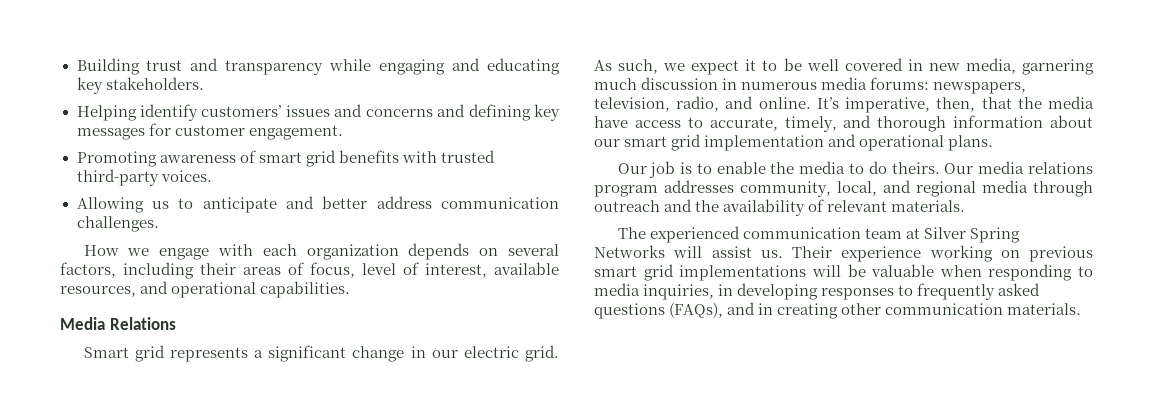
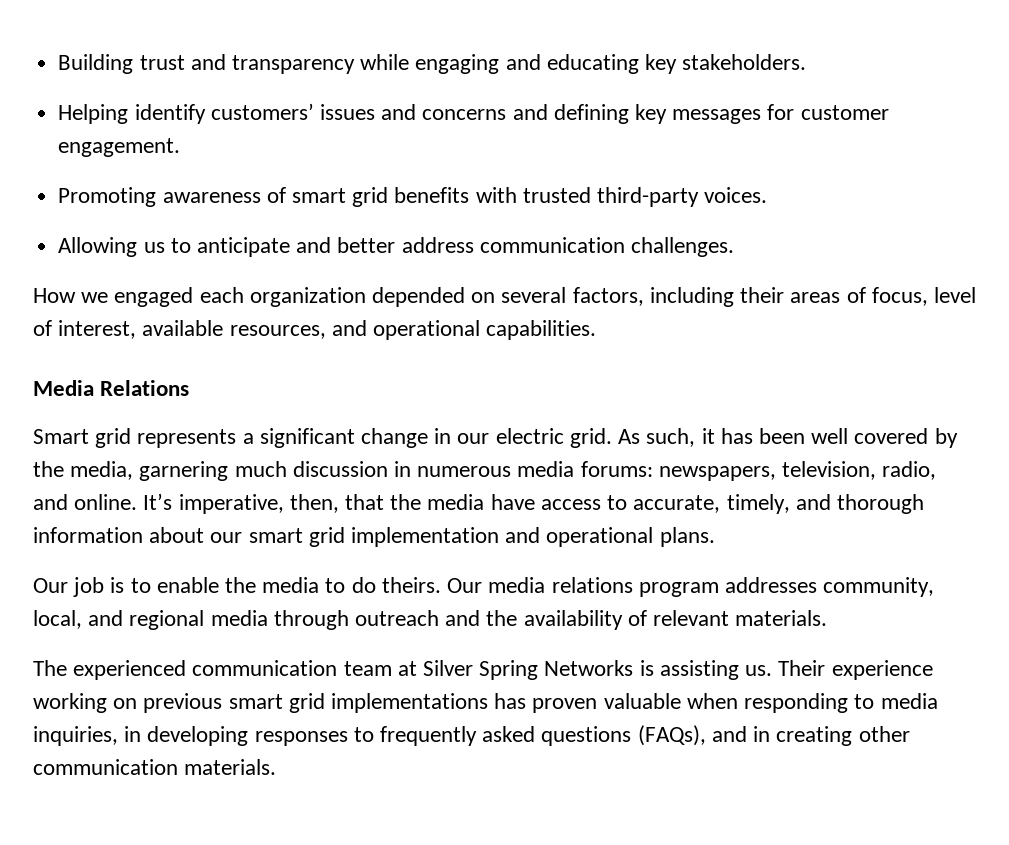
[159,244,253,260] engage with -> [114,287,194,307] engaged
[408,243,470,260] depends -> [372,287,466,307] depended
[663,58,960,75] we expect it to be well covered in new -> [701,428,958,448] [33,461,64,477] it has been well covered by the
[673,246,752,258] will assist -> [639,660,739,680] is assisting
[811,264,866,277] will be -> [494,693,598,713] has proven

